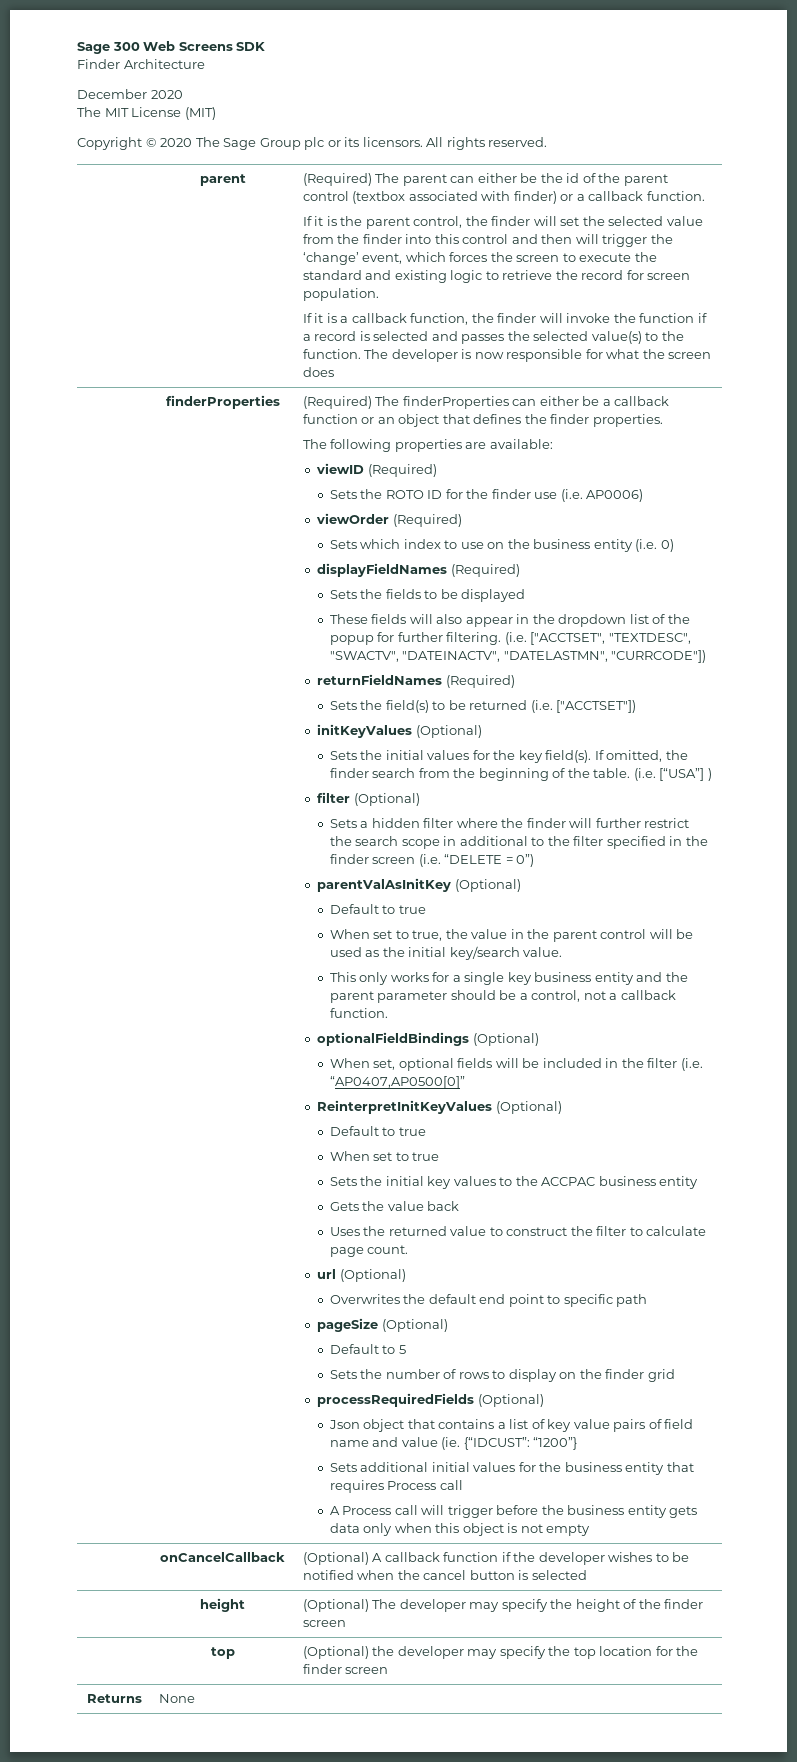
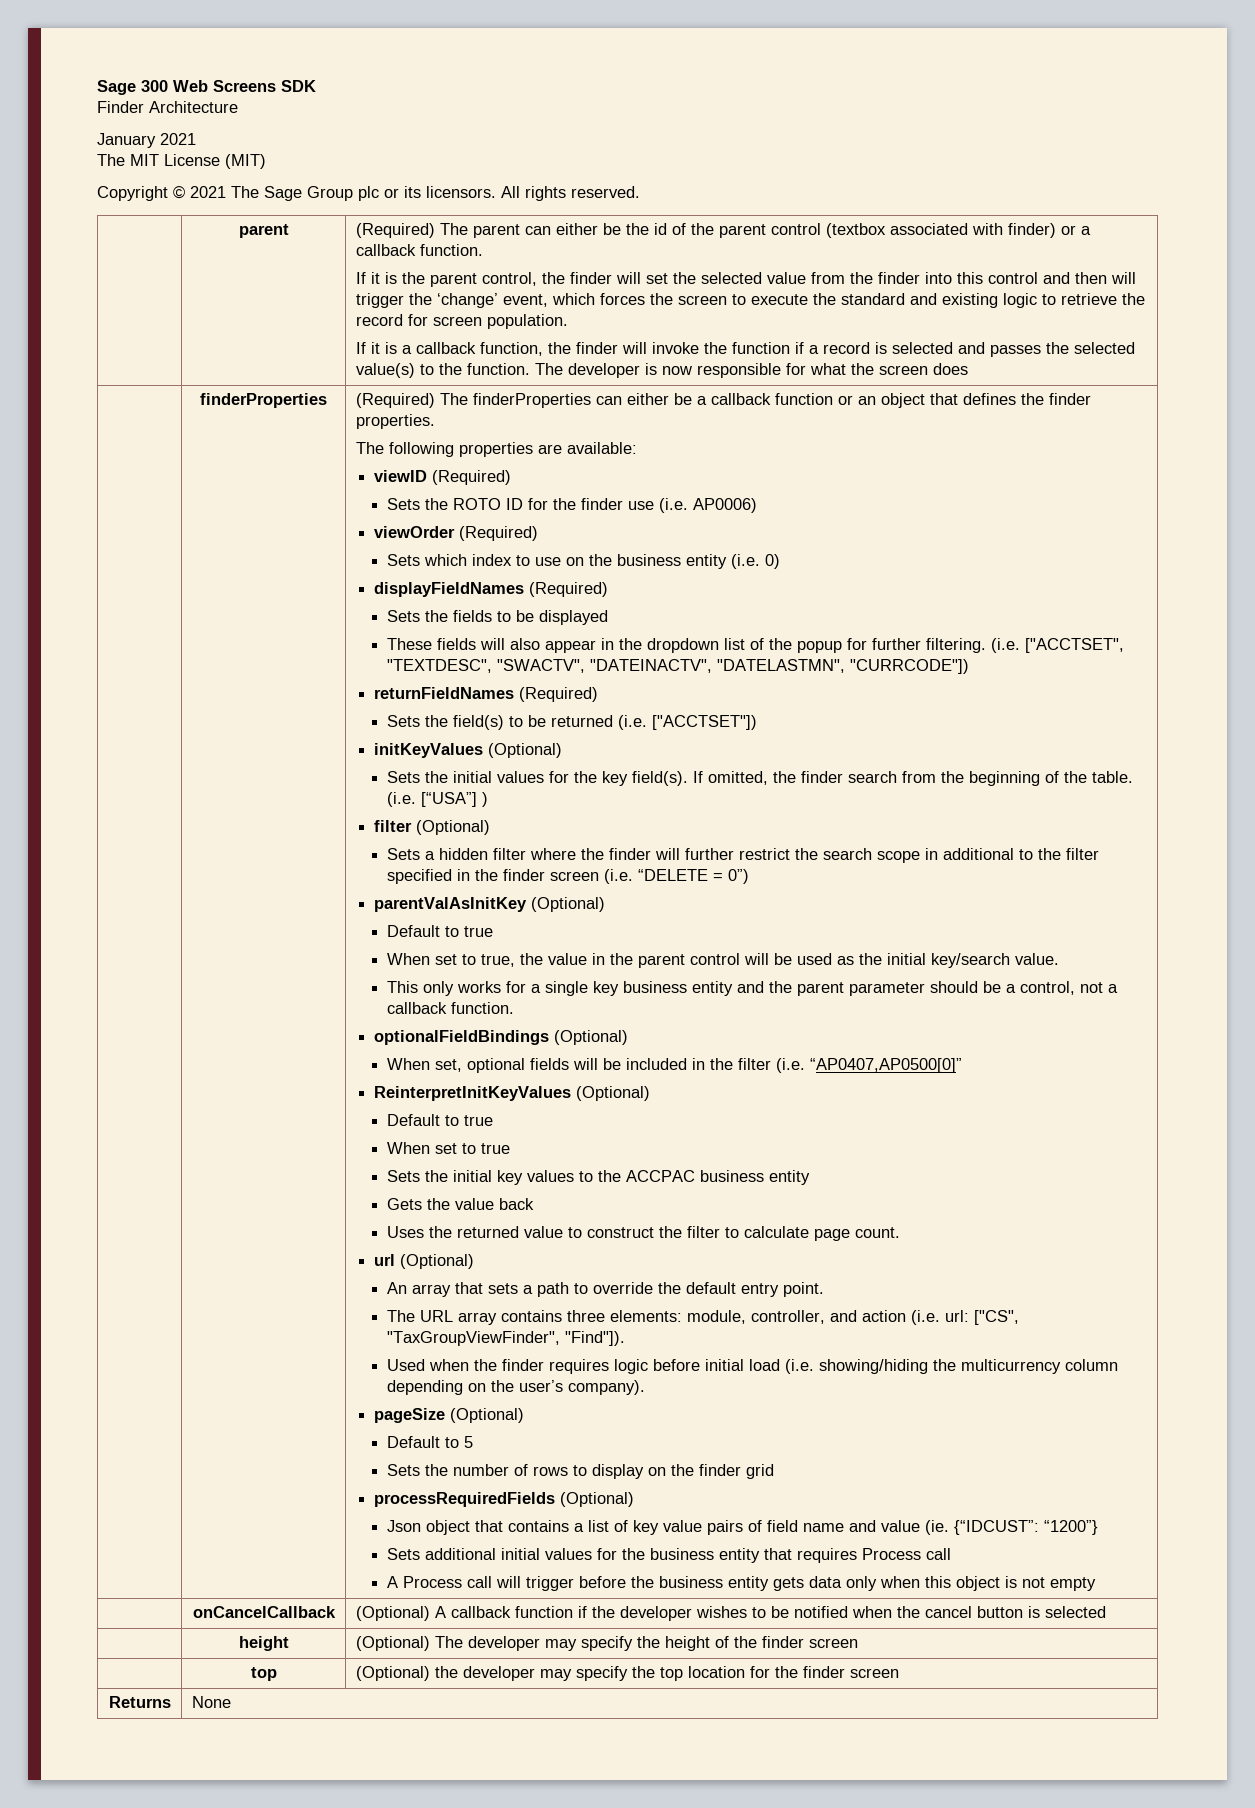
[77,89,183,99] December 2020 -> [97,133,196,148] January 2021
[160,138,193,147] 2020 -> [190,186,226,198] 2021
[329,1294,648,1307] Overwrites the default end point to specific path -> [387,1282,825,1297] [387,1310,1020,1325] [387,1331,626,1346] [387,1359,1119,1374] [387,1380,646,1395] An array that sets a path to override the default entry point. // The URL array contains three elements: module, controller, and action (i.e. url: ["CS", "TaxGroupViewFinder", "Find"]). // Used when the finder requires logic before initial load (i.e. showing/hiding the multicurrency column depending on the user’s company).

